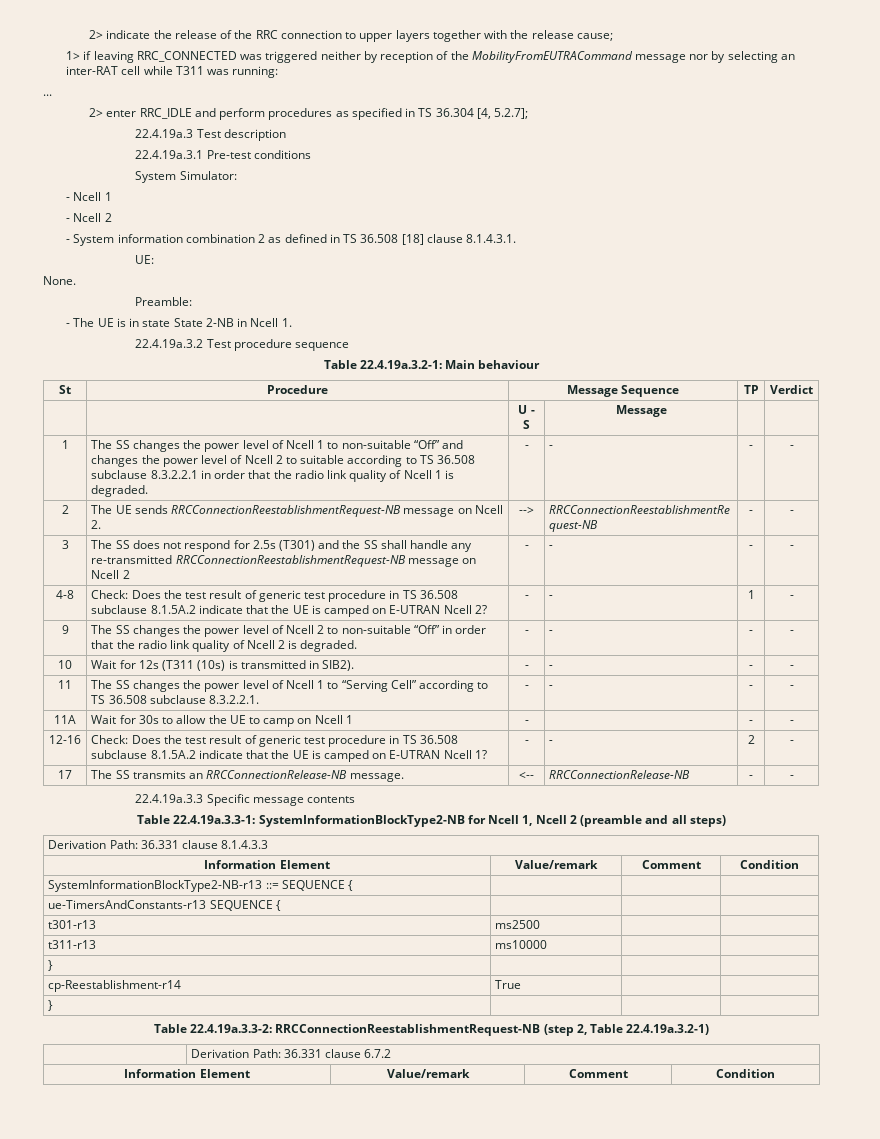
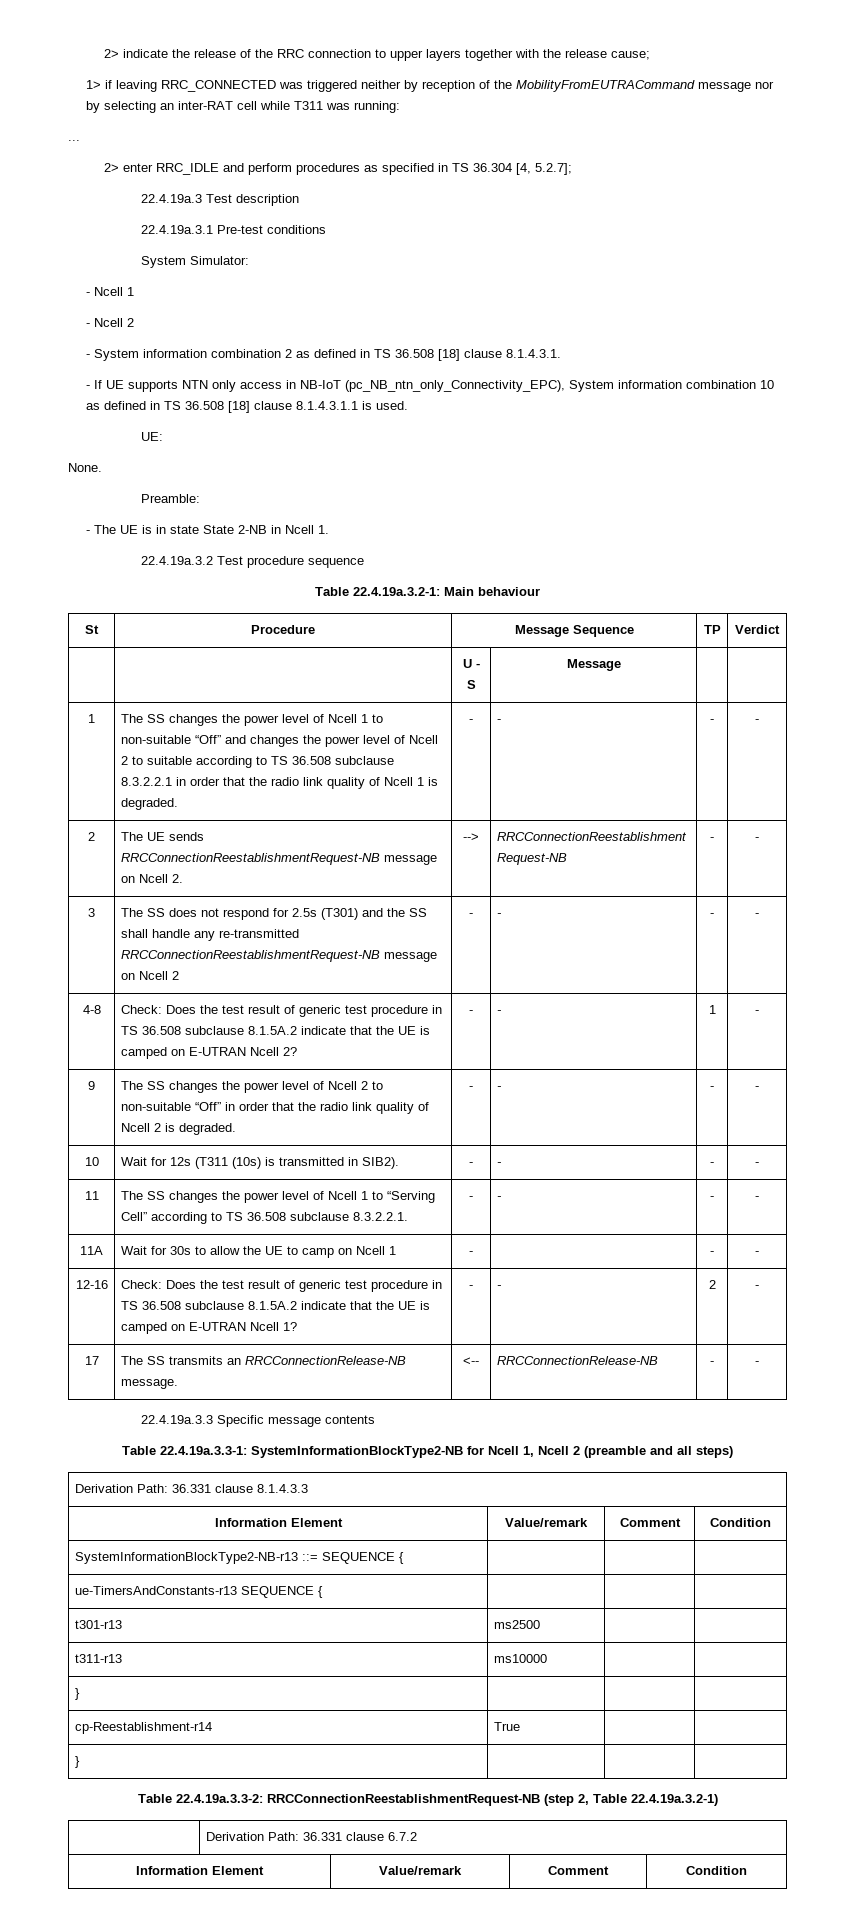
(516, 238) none -> [86,380,775,392] [86,401,409,413] // - If UE supports NTN only access in NB-IoT (pc_NB_ntn_only_Connectivity_EPC), System information combination 10 as defined in TS 36.508 [18] clause 8.1.4.3.1.1 is used.

